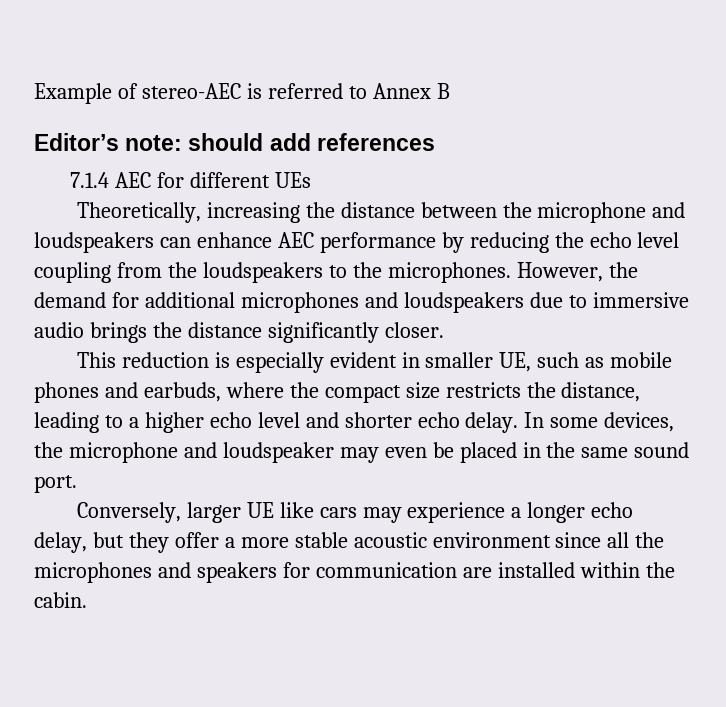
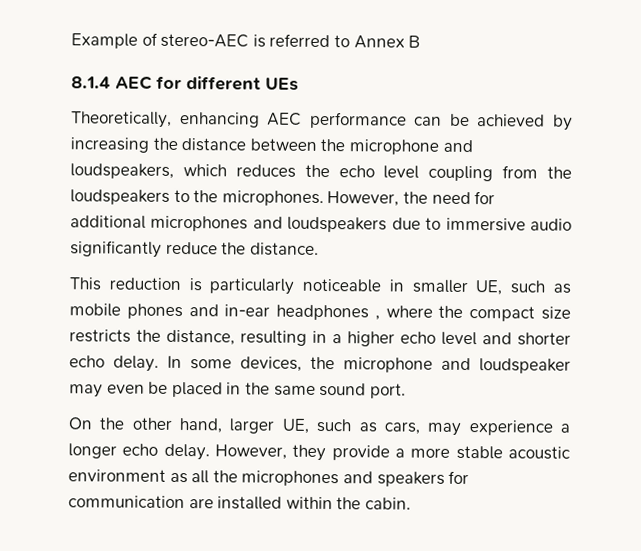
[34,133,435,151] [69,172,109,188] Editor’s note: should add references // 7.1.4 -> [71,76,111,89] 8.1.4
(201, 212) none -> [179,111,573,131] enhancing AEC performance can be achieved by
[34,232,549,253] loudspeakers can enhance AEC performance by reducing -> [70,163,296,179] loudspeakers, which reduces
[34,292,106,308] demand -> [431,191,471,205] need
[89,322,444,343] brings the distance significantly closer. -> [70,240,319,258] significantly reduce the distance.
[235,352,397,373] especially evident -> [209,278,382,295] particularly noticeable
[143,382,221,402] earbuds, -> [224,304,380,321] in-ear headphones ,
[34,412,123,433] leading to -> [240,330,327,346] resulting in
[76,502,357,523] Conversely, larger UE like cars -> [68,417,420,435] On the other hand, larger UE, such as cars,
[34,532,219,553] delay, but they offer -> [163,443,390,462] delay. However, they provide
[555,532,602,548] since -> [169,472,188,484] as

